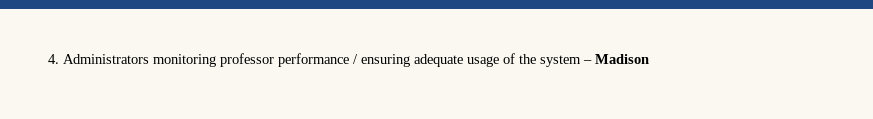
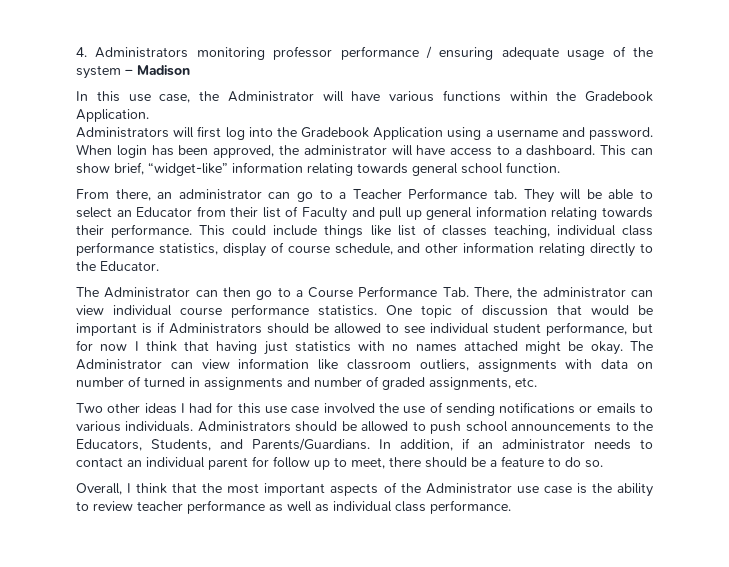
(649, 59) none -> [76,90,653,103] [76,109,149,122] [76,126,654,140] [76,144,653,158] [76,162,560,176] [76,188,654,203] [76,206,653,221] [76,224,653,238] [76,242,654,257] [76,261,159,271] [76,286,654,300] [76,304,653,318] [76,322,653,336] [76,340,653,355] [76,358,653,372] [76,376,537,390] [76,402,653,416] [76,421,653,434] [76,438,653,451] [76,456,603,470] [76,482,653,497] [76,500,511,514] // In this use case, the Administrator will have various functions within the Gradebook Application. // Administrators will first log into the Gradebook Application using a username and password. When login has been approved, the administrator will have access to a dashboard. This can show brief, “widget-like” information relating towards general school function. // From there, an administrator can go to a Teacher Performance tab. They will be able to select an Educator from their list of Faculty and pull up general information relating towards their performance. This could include things like list of classes teaching, individual class performance statistics, display of course schedule, and other information relating directly to the Educator. // The Administrator can then go to a Course Performance Tab. There, the administrator can view individual course performance statistics. One topic of discussion that would be important is if Administrators should be allowed to see individual student performance, but for now I think that having just statistics with no names attached might be okay. The Administrator can view information like classroom outliers, assignments with data on number of turned in assignments and number of graded assignments, etc. // Two other ideas I had for this use case involved the use of sending notifications or emails to various individuals. Administrators should be allowed to push school announcements to the Educators, Students, and Parents/Guardians. In addition, if an administrator needs to contact an individual parent for follow up to meet, there should be a feature to do so. // Overall, I think that the most important aspects of the Administrator use case is the ability to review teacher performance as well as individual class performance.

